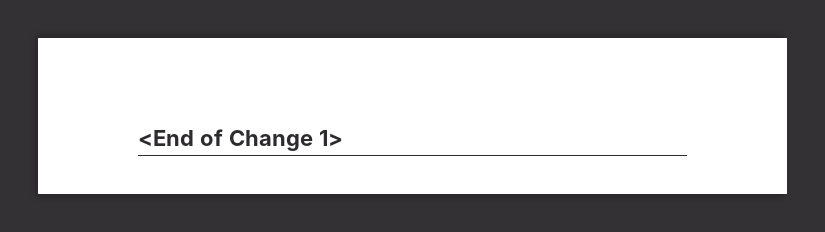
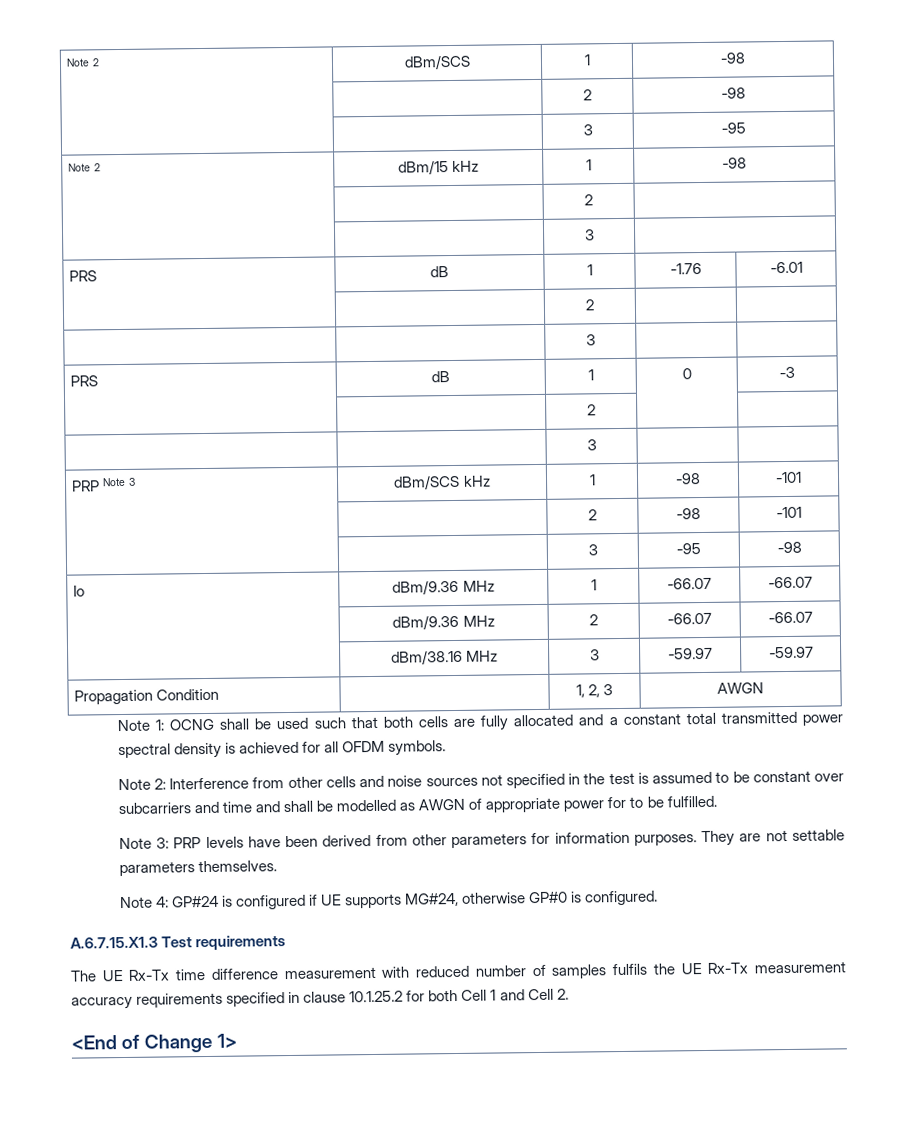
(138, 138) none -> [66,58,101,67] [403,54,471,70] [583,54,591,66] [720,52,746,64] [583,89,592,101] [721,87,746,99] [582,124,593,136] [721,122,746,134] [68,163,102,172] [397,160,480,175] [585,159,592,171] [722,157,747,169] [584,194,593,206] [584,229,595,241] [69,270,98,282] [430,266,449,278] [586,264,593,276] [669,262,702,275] [769,261,803,274] [585,299,594,311] [585,334,596,346] [70,375,99,387] [431,371,450,383] [587,369,594,381] [681,368,692,380] [779,366,795,379] [587,404,596,416] [586,439,597,451] [71,477,137,492] [393,474,491,490] [588,474,596,486] [675,473,701,485] [775,471,802,484] [588,509,597,521] [676,508,701,520] [776,506,802,519] [587,544,598,556] [676,543,701,555] [776,541,802,554] [73,585,86,597] [392,579,495,595] [590,579,597,591] [667,577,712,590] [767,576,813,589] [392,614,495,630] [589,614,598,626] [667,612,712,625] [767,611,813,624] [390,649,499,665] [589,649,600,661] [668,647,713,660] [768,646,814,659] [74,688,220,705] [575,684,614,698] [717,682,764,694] [116,711,843,732] [117,740,447,759] [117,770,844,791] [117,795,717,815] [118,829,846,850] [118,860,277,877] [119,890,659,910] [70,935,287,951] [70,961,847,982] [71,988,569,1010] Note 2 | dBm/SCS | 1 | -98 // | | 2 | -98 // | | 3 | -95 // Note 2 | dBm/15 kHz | 1 | -98 // | | 2 | // | | 3 | // PRS | dB | 1 | -1.76 | -6.01 // | | 2 | | // | | 3 | | // PRS | dB | 1 | 0 | -3 // | | 2 | | // | | 3 | | // PRP Note 3 | dBm/SCS kHz | 1 | -98 | -101 // | | 2 | -98 | -101 // | | 3 | -95 | -98 // Io | dBm/9.36 MHz | 1 | -66.07 | -66.07 // | dBm/9.36 MHz | 2 | -66.07 | -66.07 // | dBm/38.16 MHz | 3 | -59.97 | -59.97 // Propagation Condition | | 1, 2, 3 | AWGN // Note 1: OCNG shall be used such that both cells are fully allocated and a constant total transmitted power spectral density is achieved for all OFDM symbols. // Note 2: Interference from other cells and noise sources not specified in the test is assumed to be constant over subcarriers and time and shall be modelled as AWGN of appropriate power for to be fulfilled. // Note 3: PRP levels have been derived from other parameters for information purposes. They are not settable parameters themselves. // Note 4: GP#24 is configured if UE supports MG#24, otherwise GP#0 is configured. // A.6.7.15.X1.3 Test requirements // The UE Rx-Tx time difference measurement with reduced number of samples fulfils the UE Rx-Tx measurement accuracy requirements specified in clause 10.1.25.2 for both Cell 1 and Cell 2. //

